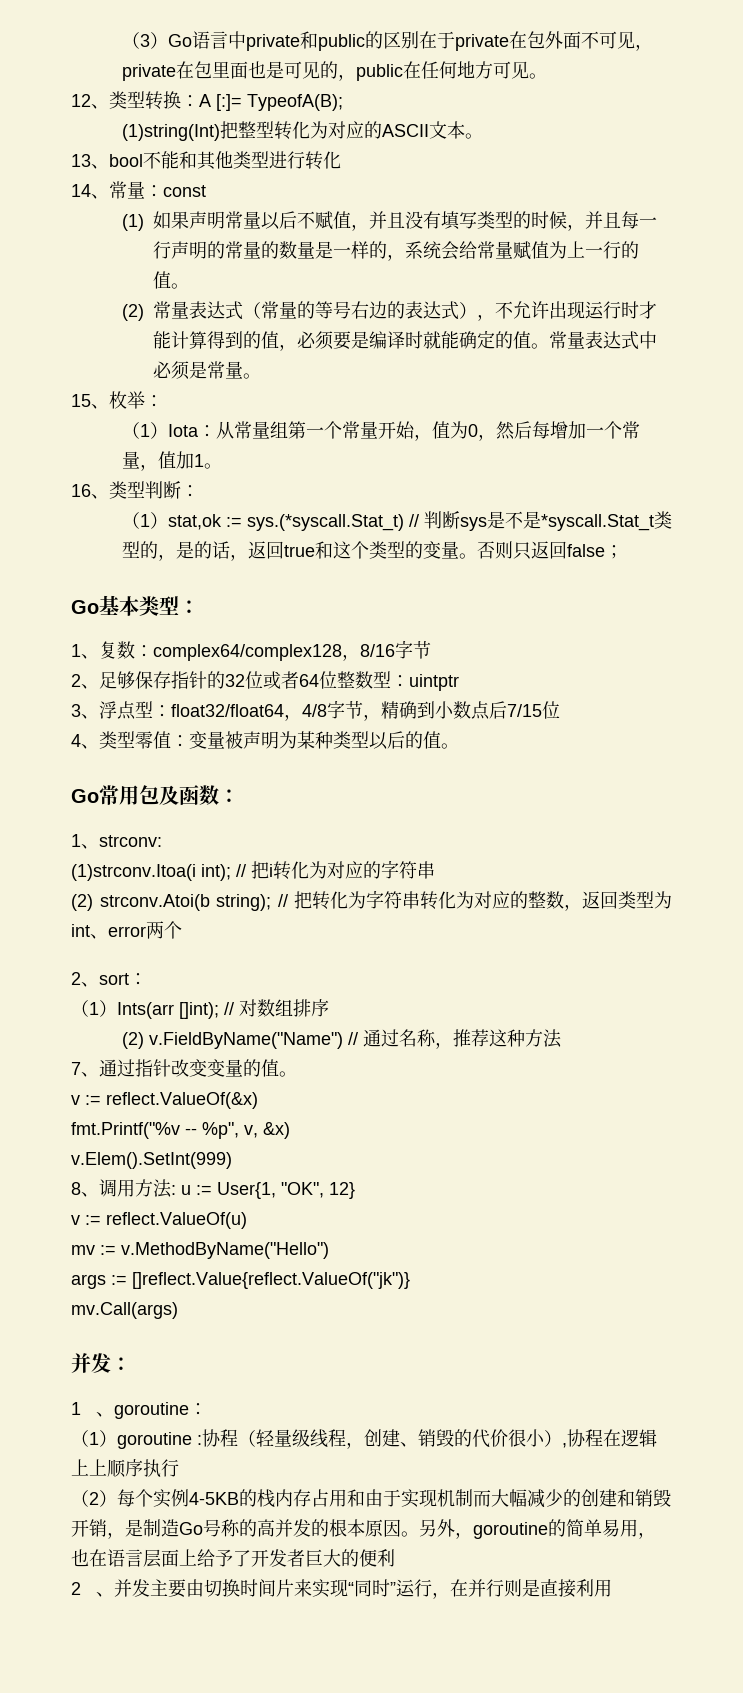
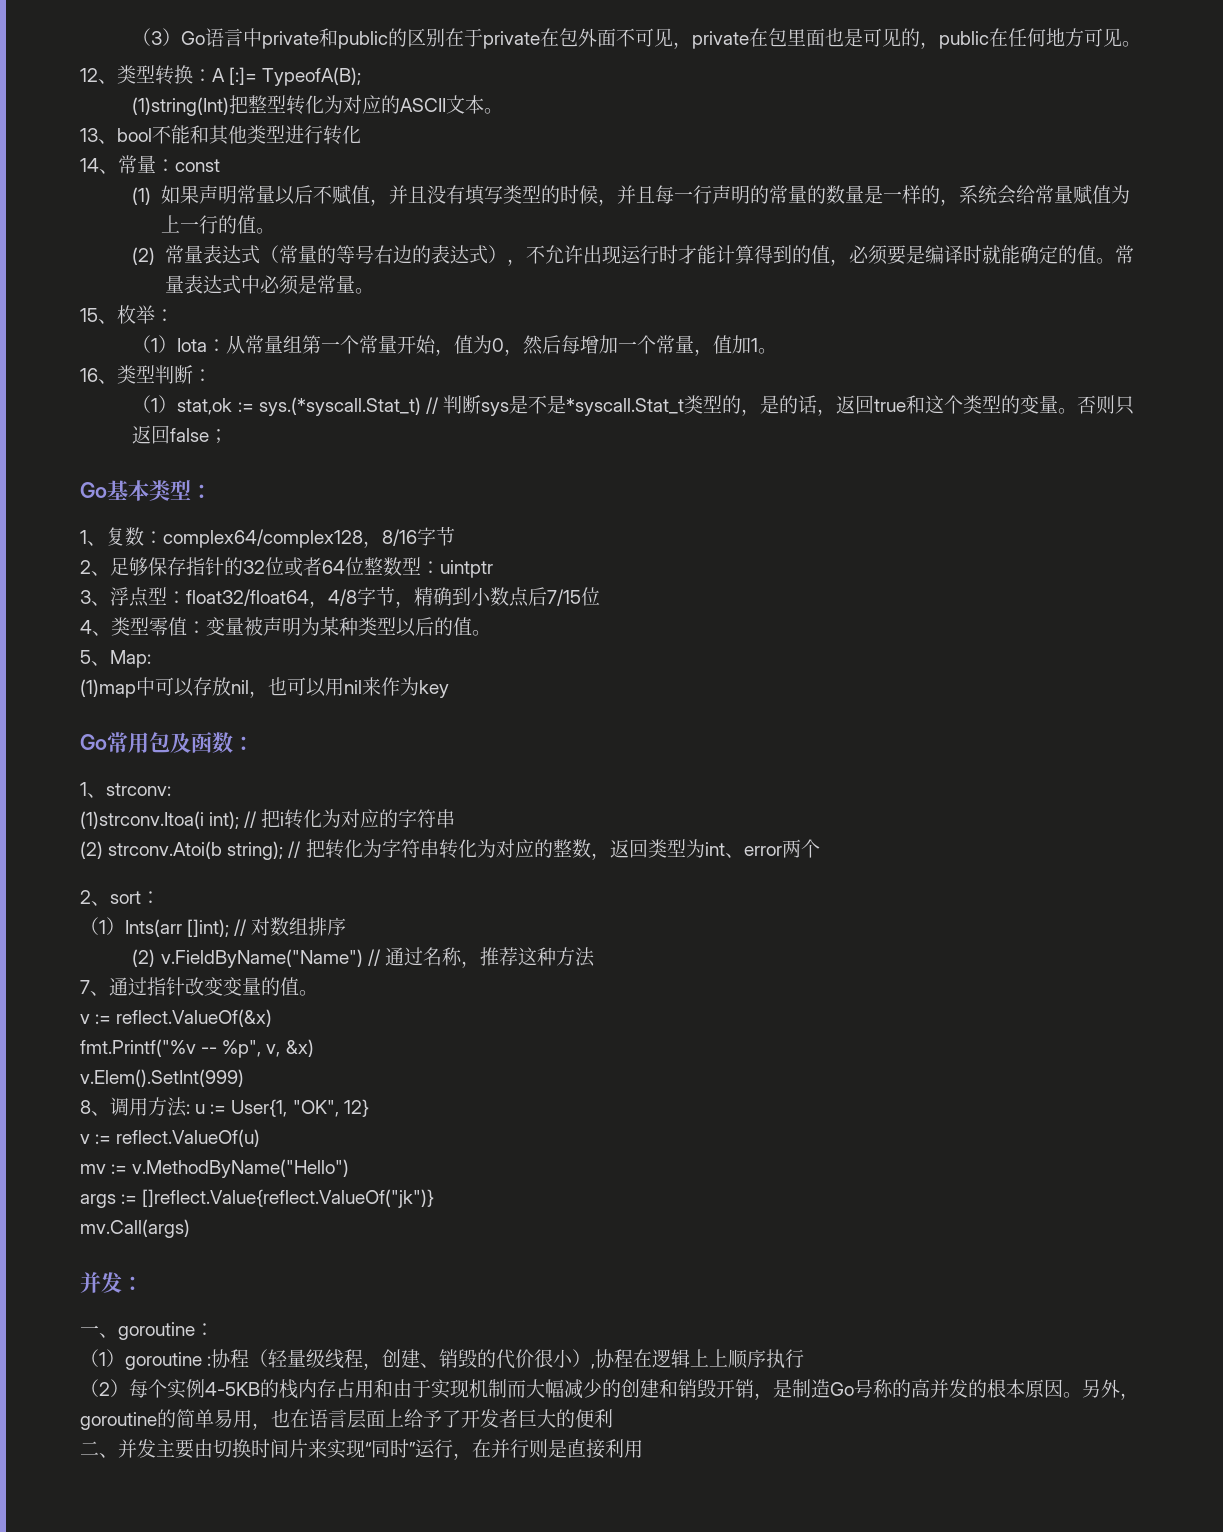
(459, 746) none -> [80,650,151,668] [80,677,449,698] // 5、Map: // (1)map中可以存放nil，也可以用nil来作为key
[71,1402,81,1415] 1 -> [80,1325,99,1336] 一
[71,1582,81,1595] 2 -> [80,1441,99,1456] 二

